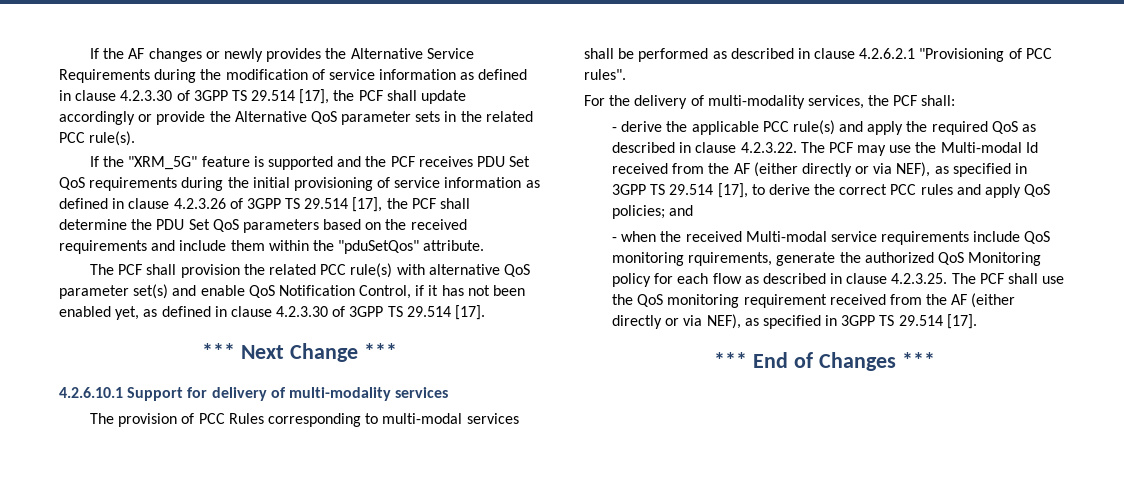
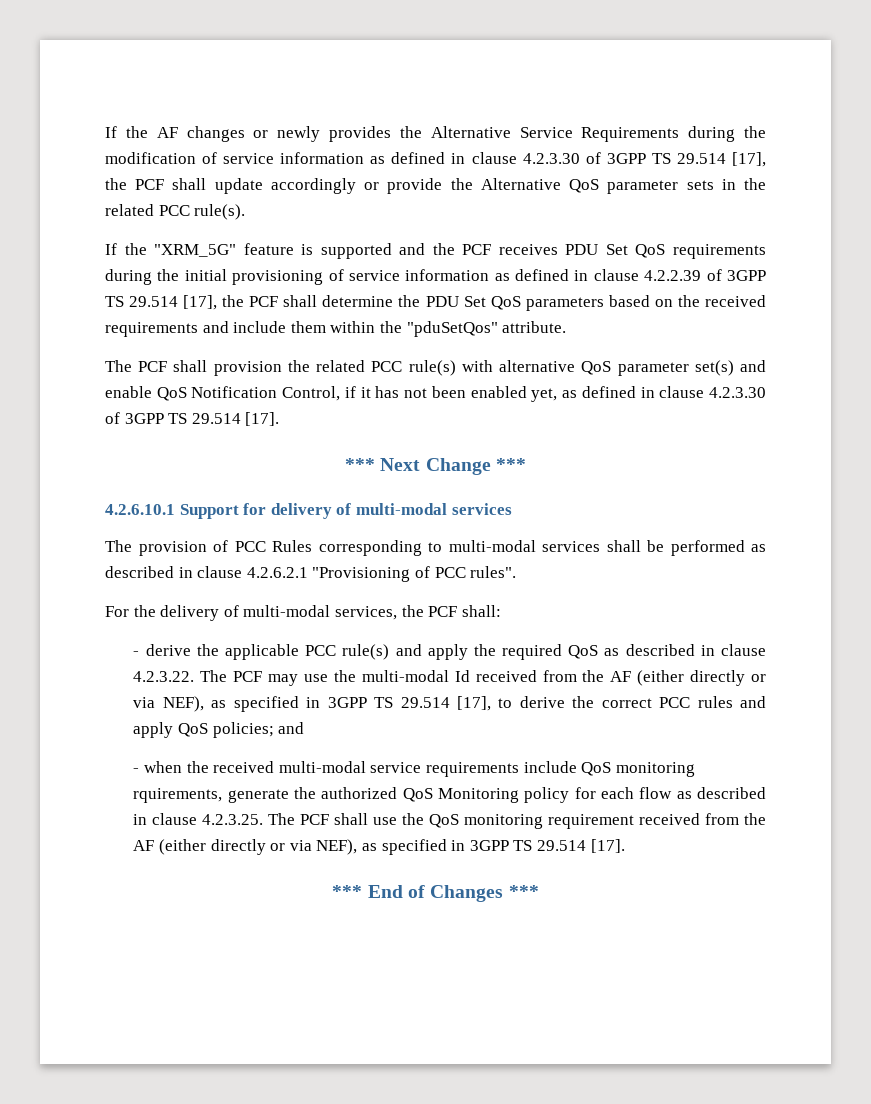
[173,198,226,209] 4.2.3.26 -> [644,270,702,281] 4.2.2.39
[288,387,391,401] multi-modality -> [355,503,447,515] multi-modal
[707,95,805,109] multi-modality -> [243,605,331,617] multi-modal
[940,142,1022,153] Multi-modal -> [361,670,449,682] multi-modal
[745,231,827,242] Multi-modal -> [278,761,366,773] multi-modal

